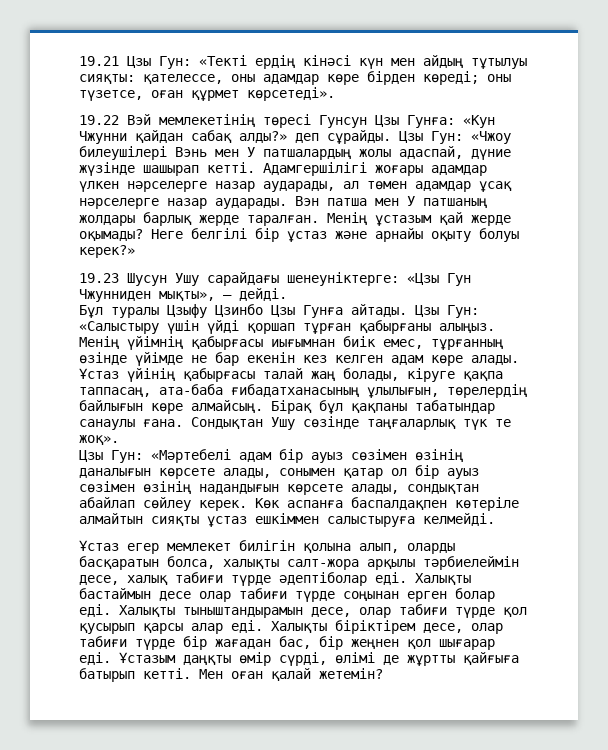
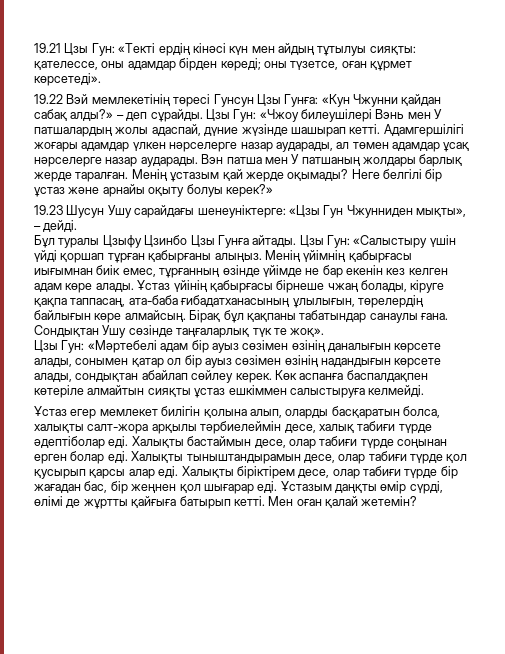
[327,74,359,85] көре -> (176, 66) none
(287, 137) none -> [116,115,124,119] –
[263,368,335,381] талай жаң -> [276,280,358,293] бірнеше чжаң
[159,591,191,601] десе -> [254,439,286,448] десе,

